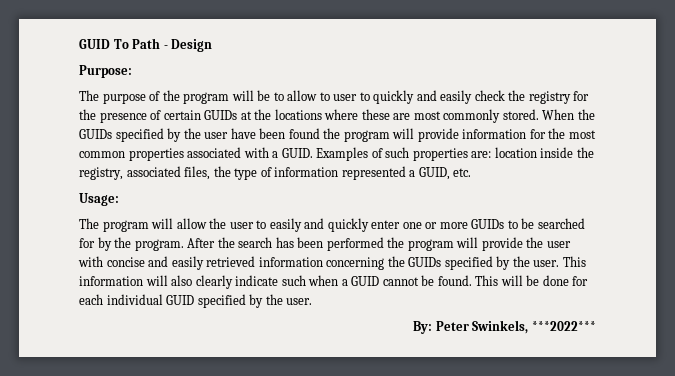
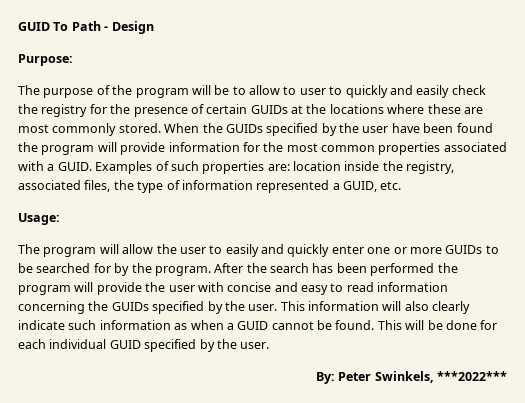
[171,256,256,270] easily retrieved -> [301,282,374,295] easy to read
(306, 280) none -> [99,320,188,330] information as

